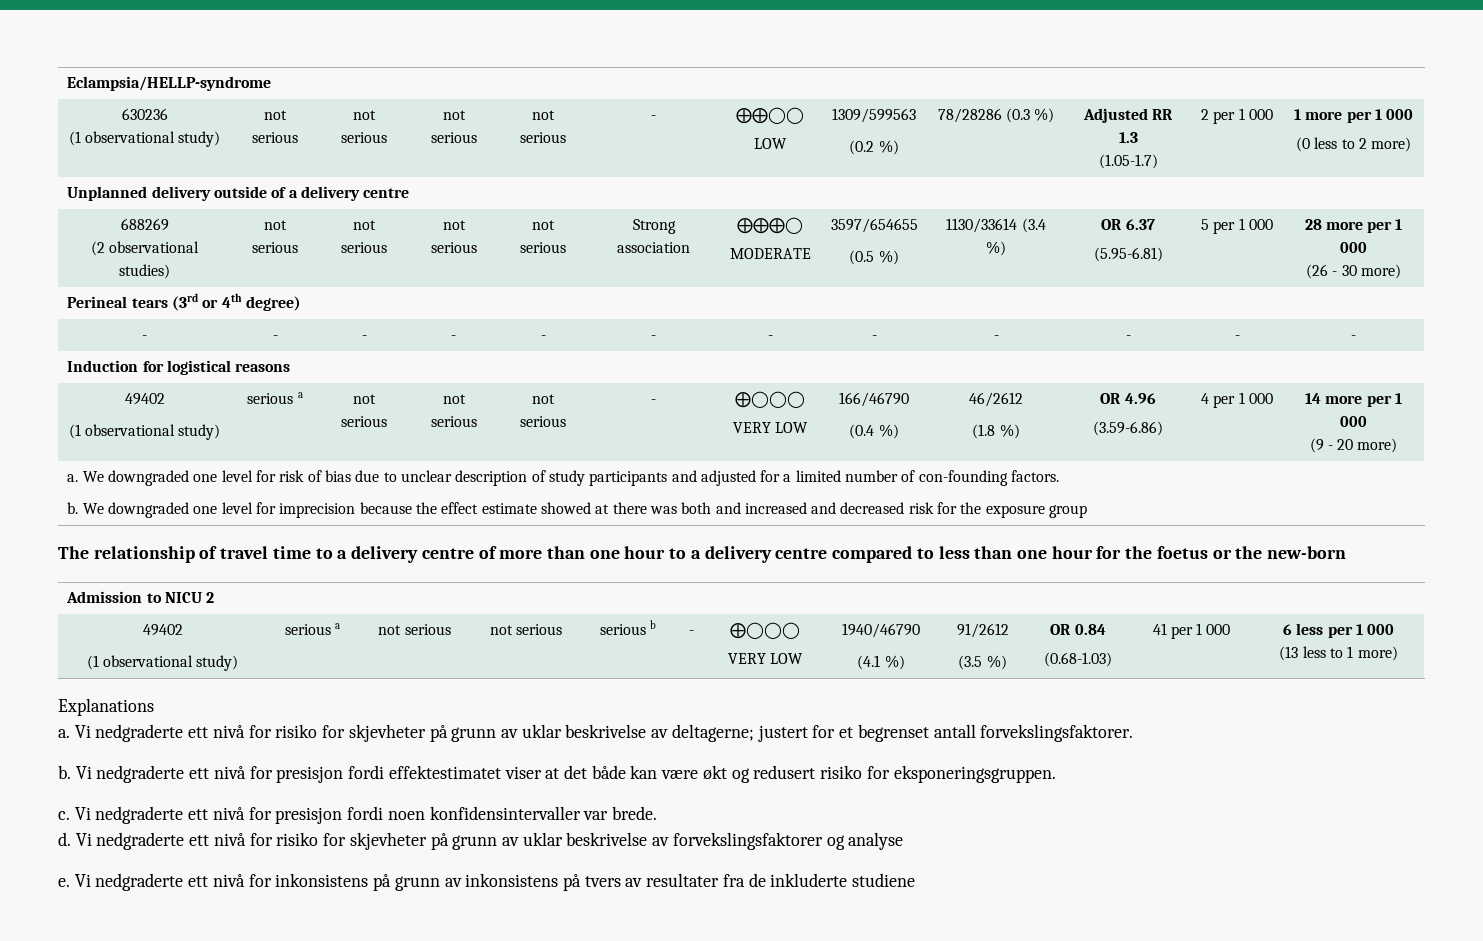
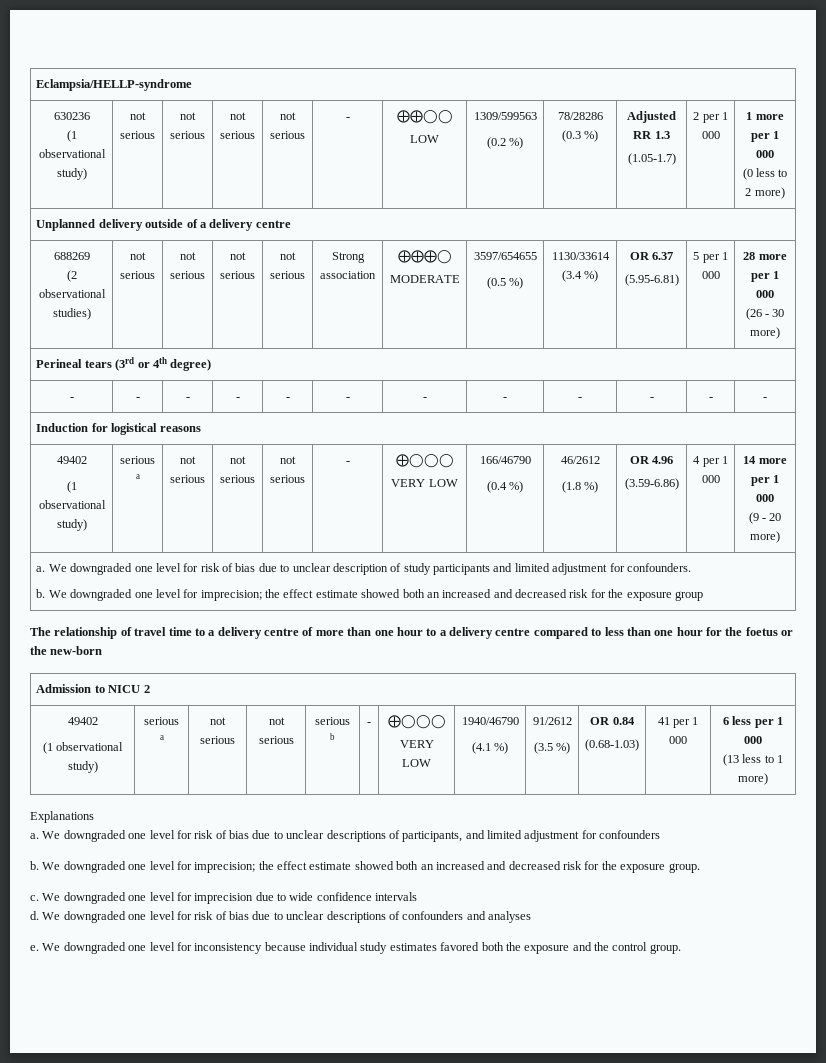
[700,470,1060,486] [67,502,741,518] adjusted for a limited number of con-founding factors. // b. We downgraded one level for imprecision because the effect estimate showed at there was both and -> [514,563,691,575] [36,589,440,601] limited adjustment for confounders. // b. We downgraded one level for imprecision; the effect estimate showed both an
[74,724,1134,742] [58,765,1056,783] [58,806,657,824] [58,832,904,850] [58,873,916,891] Vi nedgraderte ett nivå for risiko for skjevheter på grunn av uklar beskrivelse av deltagerne; justert for et begrenset antall forvekslingsfaktorer. // b. Vi nedgraderte ett nivå for presisjon fordi effektestimatet viser at det både kan være økt og redusert risiko for eksponeringsgruppen. // c. Vi nedgraderte ett nivå for presisjon fordi noen konfidensintervaller var brede. // d. Vi nedgraderte ett nivå for risiko for skjevheter på grunn av uklar beskrivelse av forvekslingsfaktorer og analyse // e. Vi nedgraderte ett nivå for inkonsistens på grunn av inkonsistens på tvers av resultater fra de inkluderte studiene -> [42,830,661,842] [30,861,700,873] [30,892,418,904] [30,911,531,923] [30,942,681,954] We downgraded one level for risk of bias due to unclear descriptions of participants, and limited adjustment for confounders // b. We downgraded one level for imprecision; the effect estimate showed both an increased and decreased risk for the exposure group. // c. We downgraded one level for imprecision due to wide confidence intervals // d. We downgraded one level for risk of bias due to unclear descriptions of confounders and analyses // e. We downgraded one level for inconsistency because individual study estimates favored both the exposure and the control group.

